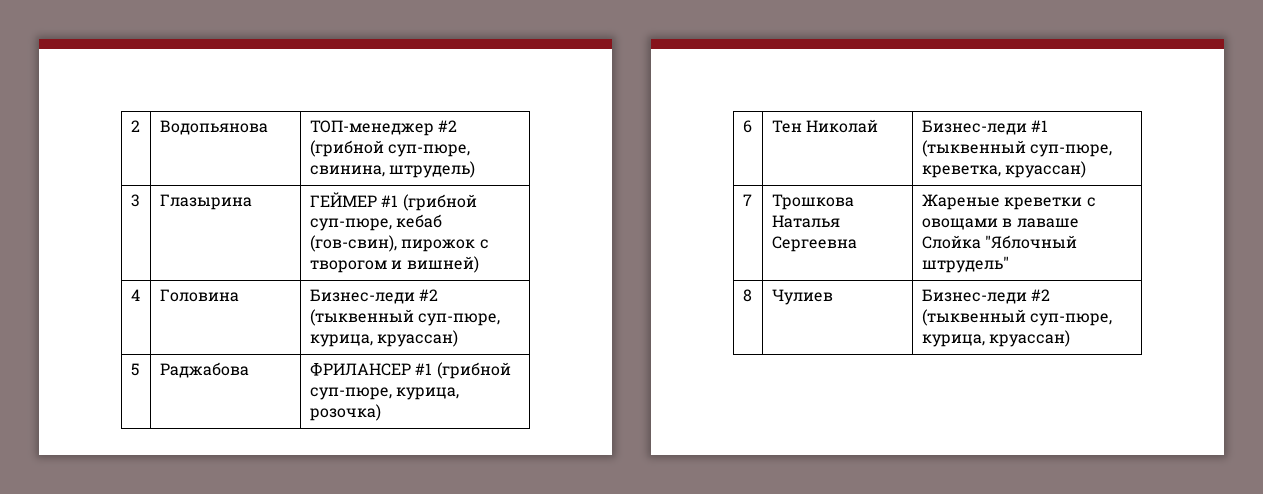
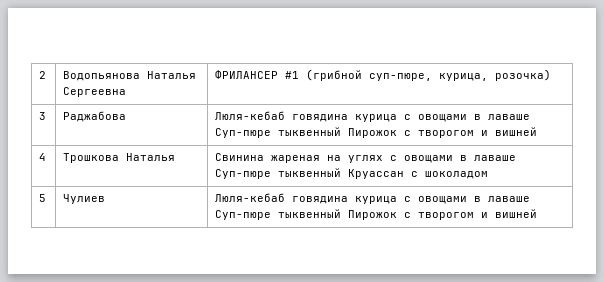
[309,120,458,136] [309,140,471,157] [309,161,476,178] [130,194,140,207] [159,194,252,210] [309,192,477,211] [309,214,443,231] [309,235,489,252] [309,256,479,273] [130,289,140,301] [159,289,239,302] [309,289,439,304] [309,309,501,326] [309,330,459,347] [130,363,139,376] [159,362,249,378] | ТОП-менеджер #2 (грибной суп-пюре, свинина, штрудель) // 3 | Глазырина | ГЕЙМЕР #1 (грибной суп-пюре, кебаб (гов-свин), пирожок с творогом и вишней) // 4 | Головина | Бизнес-леди #2 (тыквенный суп-пюре, курица, круассан) // 5 | Раджабова -> [147,71,197,79] [63,87,127,97] Наталья Сергеевна
[742,120,752,133] [771,119,879,133] [921,120,1049,135] [921,140,1113,157] [921,161,1087,178] [742,194,752,206] [771,194,854,210] [771,215,840,228] [771,236,857,252] [921,194,1096,210] [921,218,1079,230] [921,235,1078,249] [921,256,1009,273] [742,289,752,302] [771,289,833,305] [921,289,1051,304] [921,309,1113,326] [921,330,1071,347] 6 | Тен Николай | Бизнес-леди #1 (тыквенный суп-пюре, креветка, круассан) // 7 | Трошкова Наталья Сергеевна | Жареные креветки с овощами в лаваше Слойка "Яблочный штрудель" // 8 | Чулиев | Бизнес-леди #2 (тыквенный суп-пюре, курица, круассан) -> [39,112,47,120] [63,111,127,122] [215,111,531,122] [215,127,538,138] [39,153,47,161] [63,153,176,163] [215,153,517,163] [215,168,489,179] [39,194,47,202] [63,194,106,204] [215,193,531,204] [215,209,538,220] 3 | Раджабова | Люля-кебаб говядина курица с овощами в лаваше Суп-пюре тыквенный Пирожок с творогом и вишней // 4 | Трошкова Наталья | Свинина жареная на углях с овощами в лаваше Суп-пюре тыквенный Круассан с шоколадом // 5 | Чулиев | Люля-кебаб говядина курица с овощами в лаваше Суп-пюре тыквенный Пирожок с творогом и вишней

